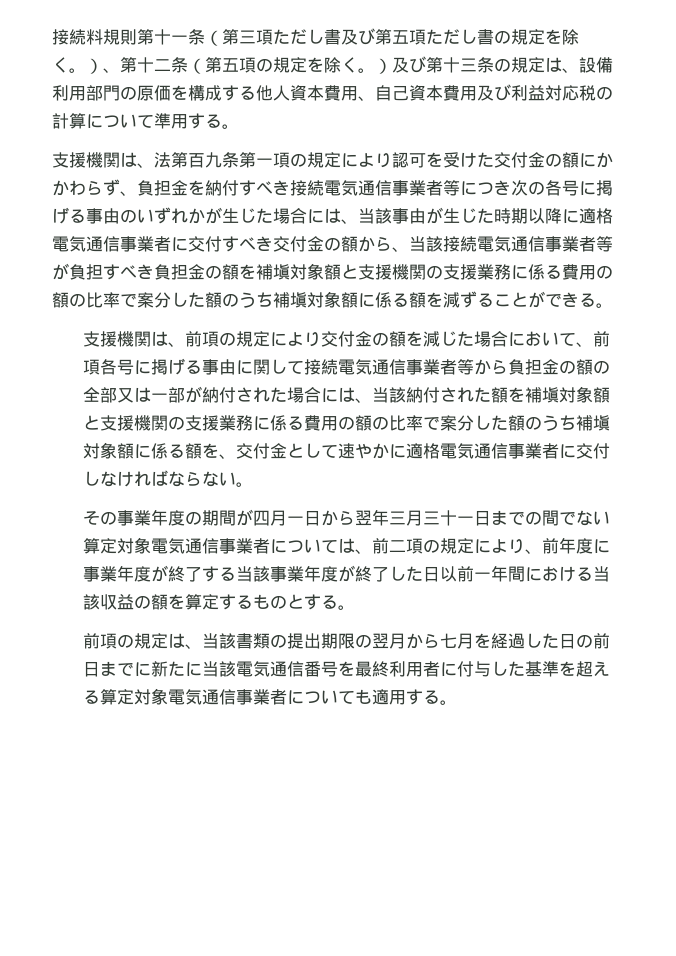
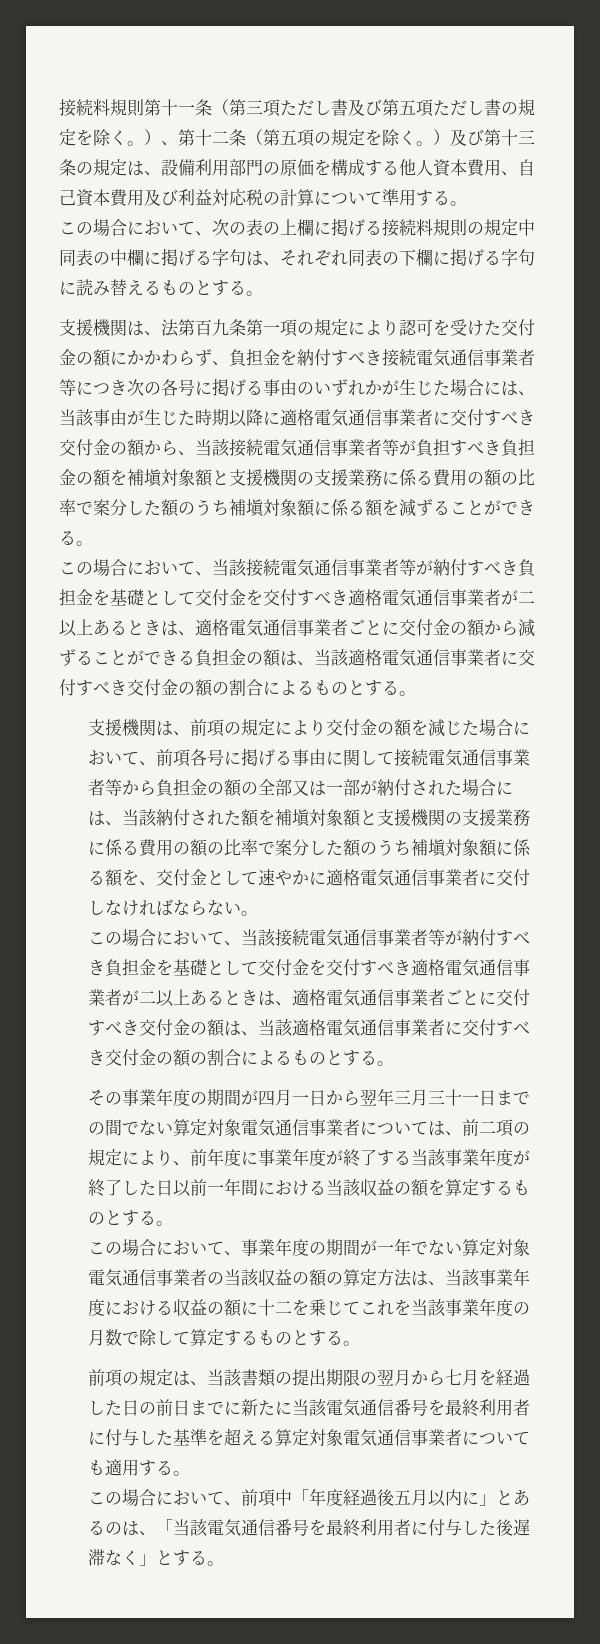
(239, 126) none -> [59,218,535,237] [59,248,535,266] [59,279,263,296] // この場合において、次の表の上欄に掲げる接続料規則の規定中同表の中欄に掲げる字句は、それぞれ同表の下欄に掲げる字句に読み替えるものとする。
(613, 305) none -> [59,559,536,577] [59,589,535,606] [59,619,535,637] [59,649,535,667] [59,679,416,697] // この場合において、当該接続電気通信事業者等が納付すべき負担金を基礎として交付金を交付すべき適格電気通信事業者が二以上あるときは、適格電気通信事業者ごとに交付金の額から減ずることができる負担金の額は、当該適格電気通信事業者に交付すべき交付金の額の割合によるものとする。
(254, 484) none -> [87,929,530,947] [87,959,530,977] [87,989,530,1007] [87,1019,530,1037] [87,1049,394,1067] // この場合において、当該接続電気通信事業者等が納付すべき負担金を基礎として交付金を交付すべき適格電気通信事業者が二以上あるときは、適格電気通信事業者ごとに交付すべき交付金の額は、当該適格電気通信事業者に交付すべき交付金の額の割合によるものとする。
(356, 607) none -> [87,1238,530,1256] [87,1268,530,1287] [87,1298,530,1317] [87,1329,360,1346] // この場合において、事業年度の期間が一年でない算定対象電気通信事業者の当該収益の額の算定方法は、当該事業年度における収益の額に十二を乗じてこれを当該事業年度の月数で除して算定するものとする。
(458, 702) none -> [87,1488,530,1507] [87,1519,530,1537] [87,1549,224,1566] // この場合において、前項中「年度経過後五月以内に」とあるのは、「当該電気通信番号を最終利用者に付与した後遅滞なく」とする。

